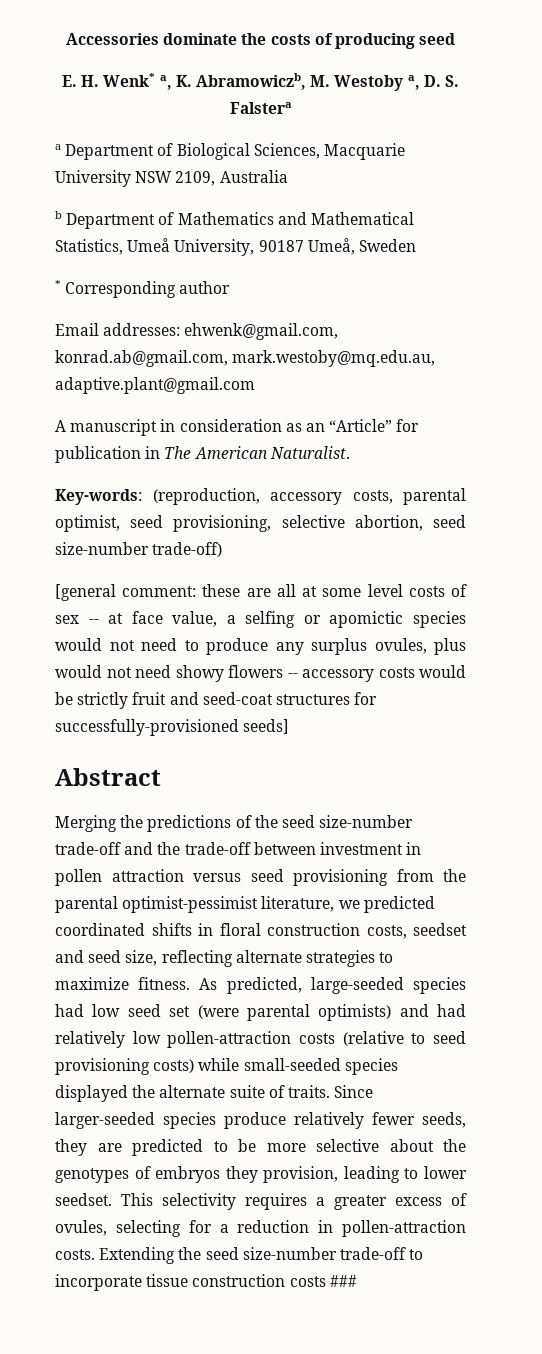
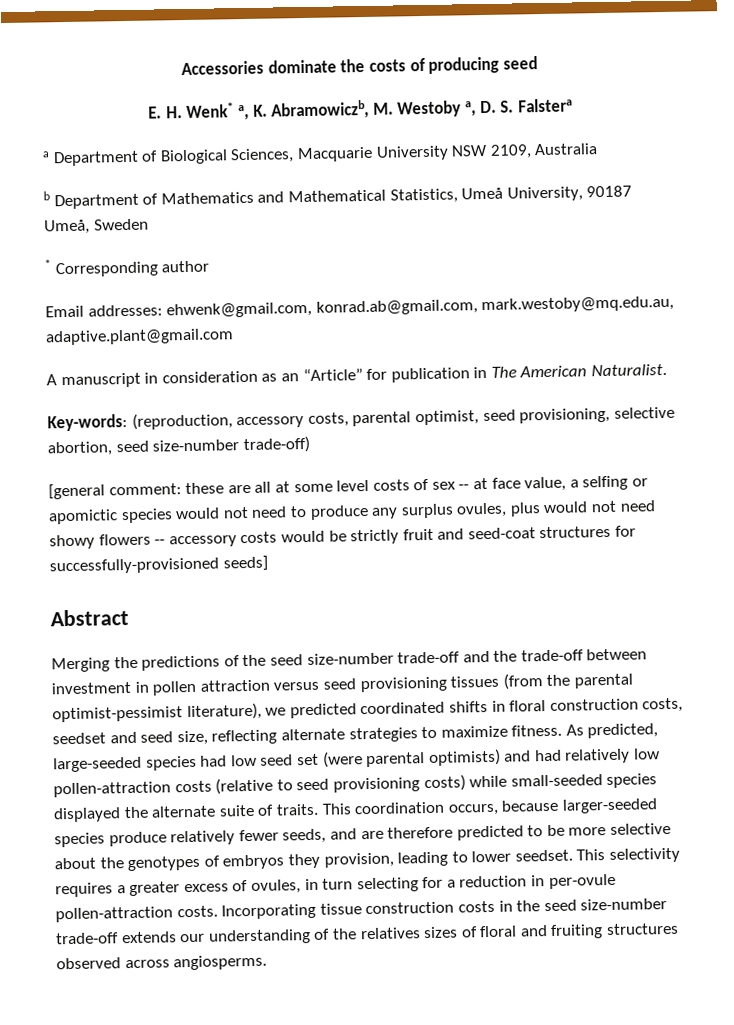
[396,869,434,882] from -> [450,673,543,690] tissues (from
[261,896,335,912] literature, -> [186,702,262,721] literature),
[334,1085,374,1098] Since -> [321,799,560,816] This coordination occurs, because
[55,1139,122,1156] they are -> [329,826,454,840] and are therefore
(107, 1228) none -> [304,878,354,891] in turn
(334, 1226) none -> [548,873,616,890] per-ovule
[99,1247,424,1264] [55,1274,357,1291] Extending the seed size-number trade-off to incorporate tissue construction costs ### -> [221,898,668,920] [56,922,680,945] [56,954,268,971] Incorporating tissue construction costs in the seed size-number trade-off extends our understanding of the relatives sizes of floral and fruiting structures observed across angiosperms.

